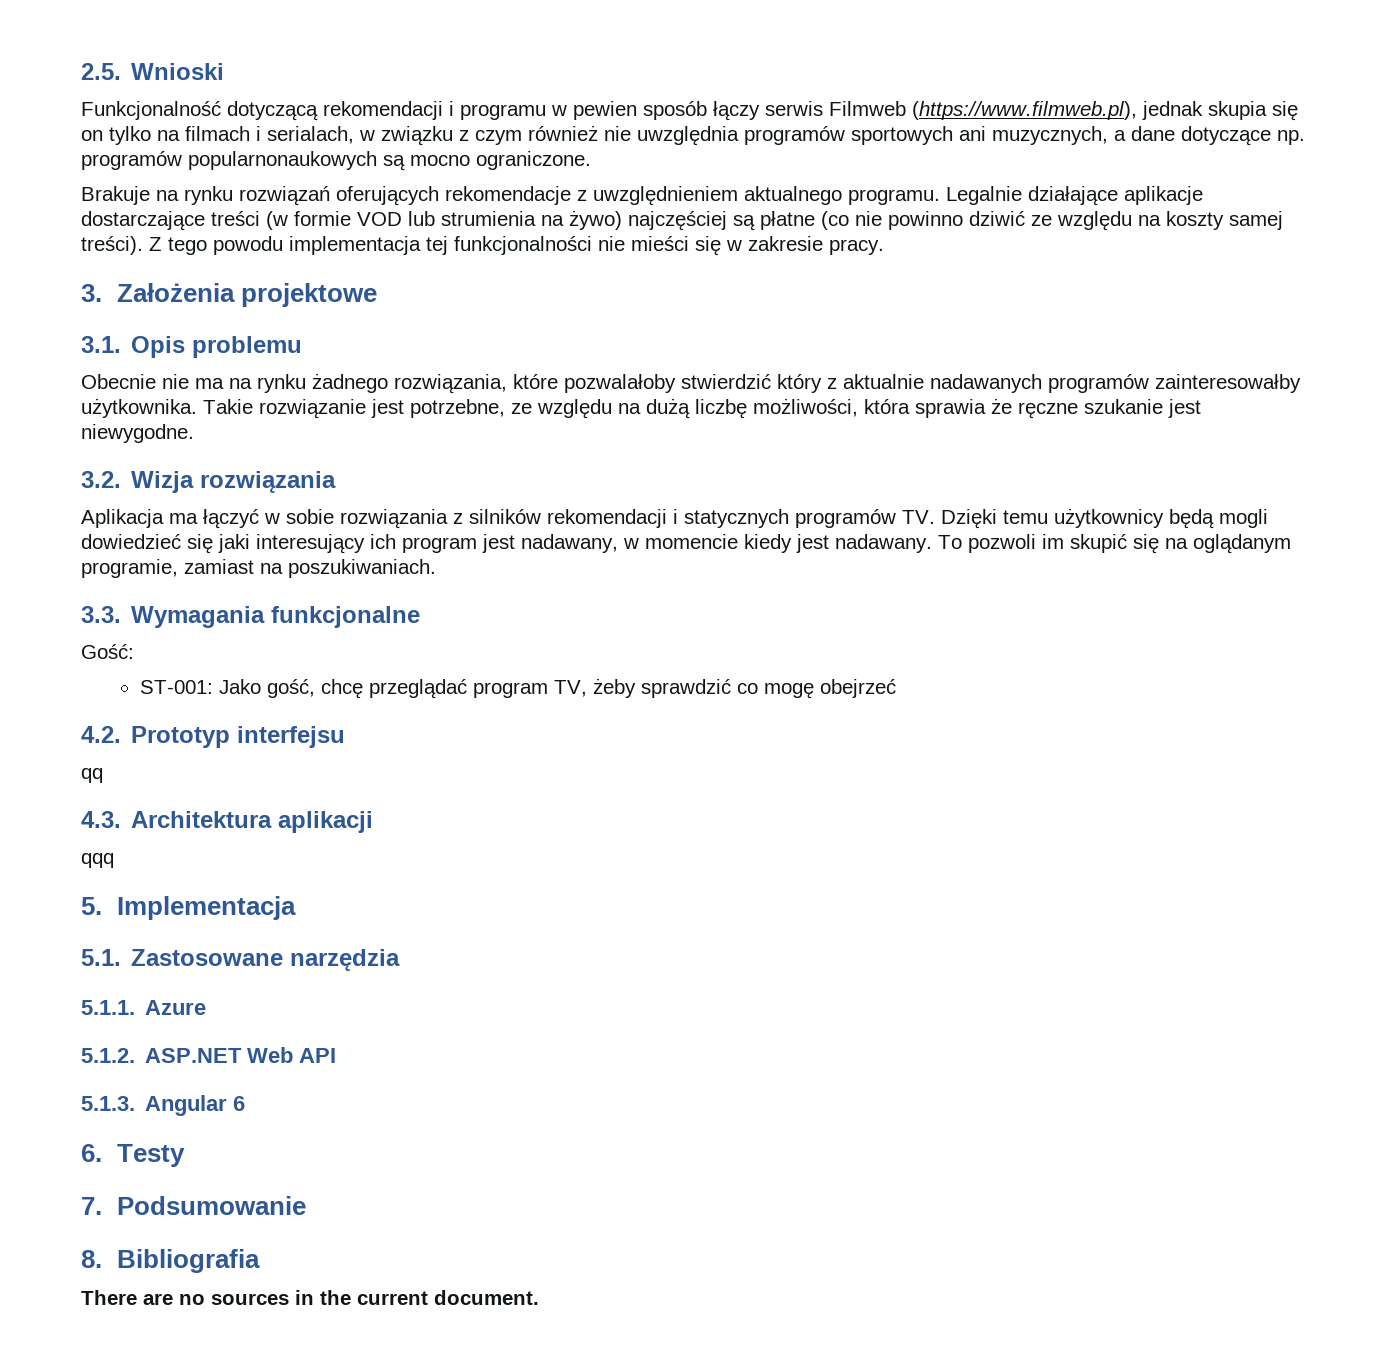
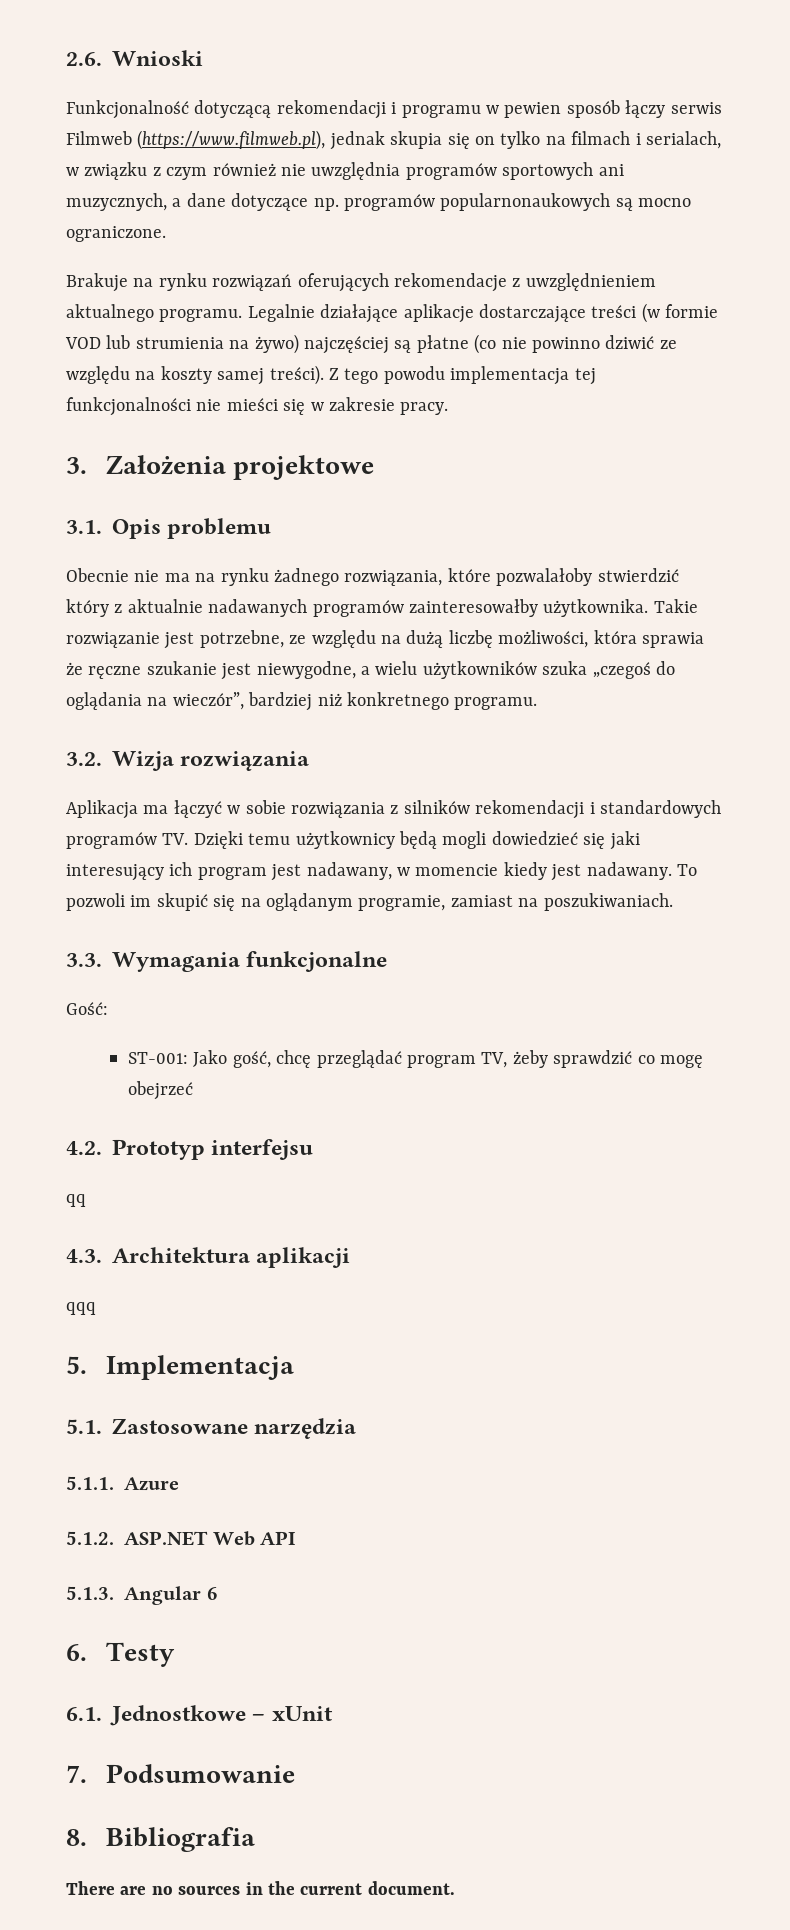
[81,63,121,80] 2.5. -> [66,52,102,66] 2.6.
[81,424,194,443] niewygodne. -> [256,661,675,679] [66,692,538,711] niewygodne, a wielu użytkowników szuka „czegoś do oglądania na wieczór”, bardziej niż konkretnego programu.
[684,509,789,528] statycznych -> [599,800,721,818] standardowych
(186, 1155) none -> [66,1705,333,1726] // 6.1. Jednostkowe – xUnit

